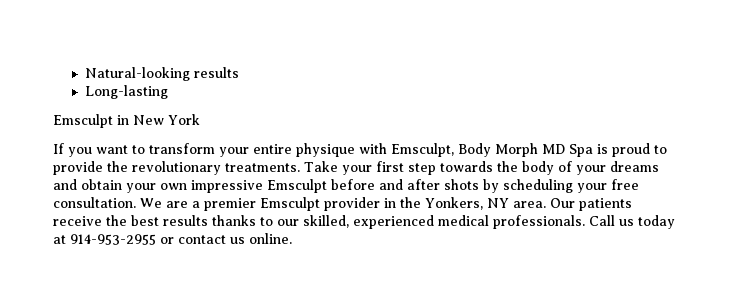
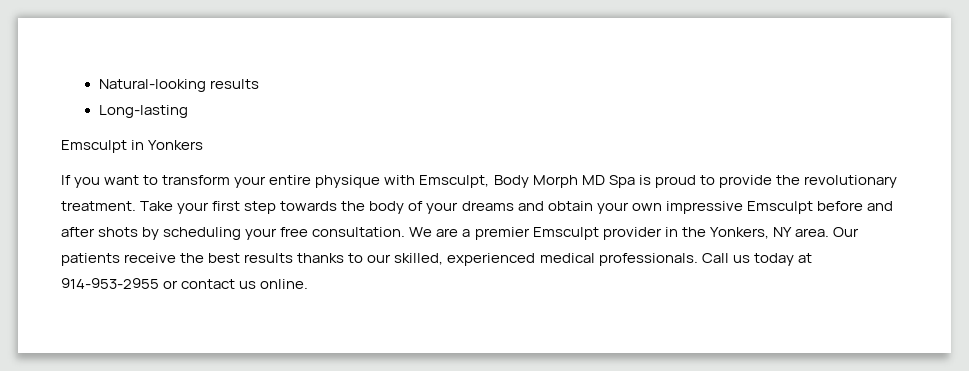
[133,114,200,125] New York -> [148,140,204,150] Yonkers
[225,163,300,172] treatments. -> [61,201,136,211] treatment.

